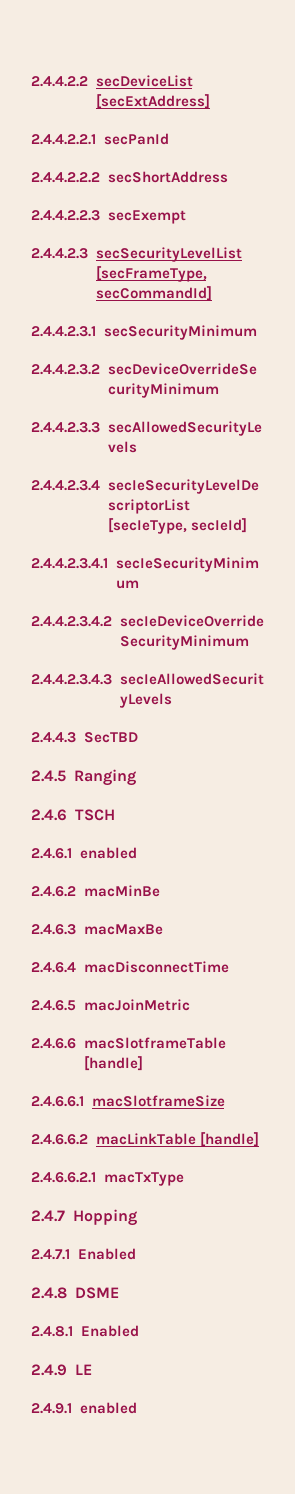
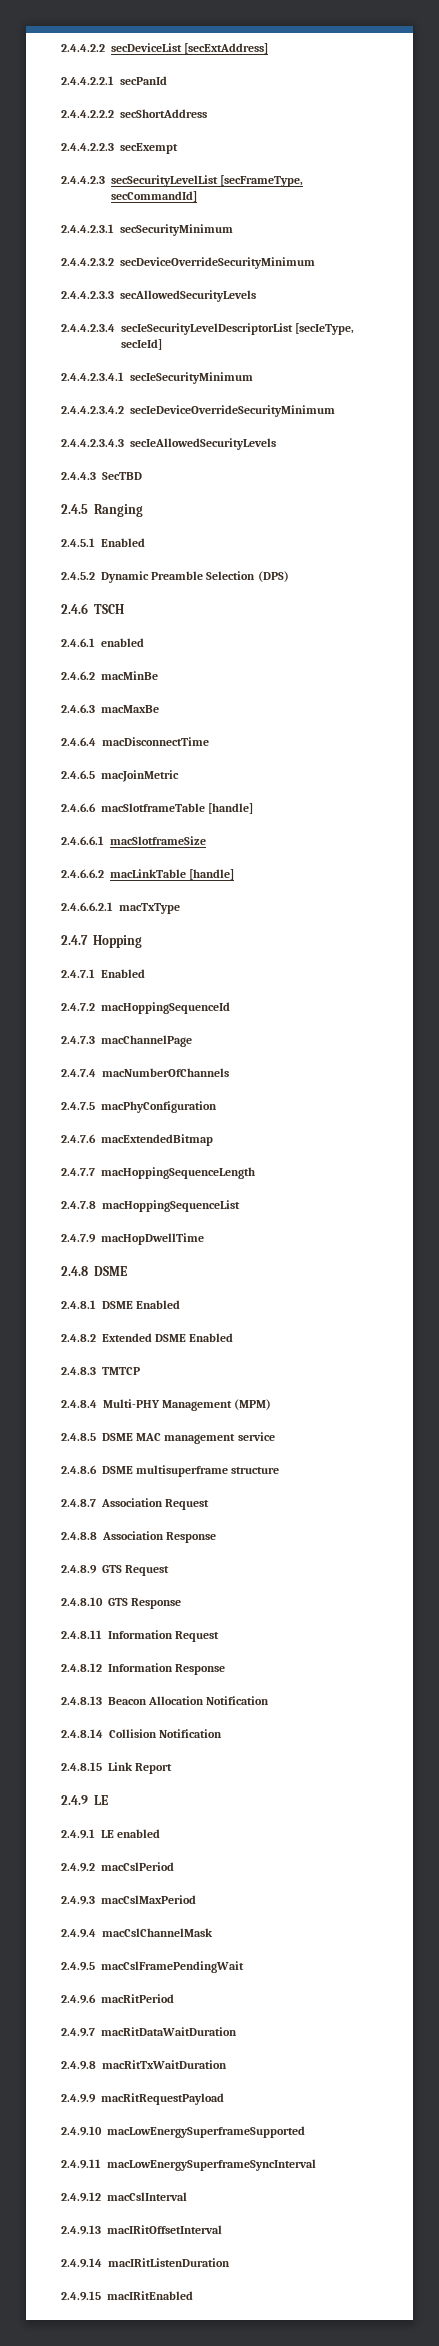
(136, 777) none -> [61,538,145,547] [61,571,289,583] // 2.4.5.1 Enabled // 2.4.5.2 Dynamic Preamble Selection (DPS)
(136, 1254) none -> [61,1002,230,1014] [61,1035,192,1047] [61,1068,229,1077] [61,1101,217,1113] [61,1134,213,1146] [61,1167,255,1179] [61,1200,240,1212] [61,1233,204,1245] // 2.4.7.2 macHoppingSequenceId // 2.4.7.3 macChannelPage // 2.4.7.4 macNumberOfChannels // 2.4.7.5 macPhyConfiguration // 2.4.7.6 macExtendedBitmap // 2.4.7.7 macHoppingSequenceLength // 2.4.7.8 macHoppingSequenceList // 2.4.7.9 macHopDwellTime
[80,1325,139,1337] Enabled -> [102,1300,181,1309] [61,1333,234,1342] [61,1367,140,1375] [61,1399,272,1411] [61,1432,275,1444] [61,1465,280,1477] [61,1498,210,1510] [61,1531,217,1543] [61,1565,170,1576] [61,1597,182,1609] [61,1630,220,1642] [61,1663,226,1675] [61,1696,270,1705] [61,1729,223,1738] [61,1762,173,1774] DSME Enabled // 2.4.8.2 Extended DSME Enabled // 2.4.8.3 TMTCP // 2.4.8.4 Multi-PHY Management (MPM) // 2.4.8.5 DSME MAC management service // 2.4.8.6 DSME multisuperframe structure // 2.4.8.7 Association Request // 2.4.8.8 Association Response // 2.4.8.9 GTS Request // 2.4.8.10 GTS Response // 2.4.8.11 Information Request // 2.4.8.12 Information Response // 2.4.8.13 Beacon Allocation Notification // 2.4.8.14 Collision Notification // 2.4.8.15 Link Report
[79,1402,137,1414] enabled -> [101,1829,161,1838] [61,1862,174,1872] [61,1895,196,1905] [61,1928,213,1938] [61,1961,244,1973] [61,1994,174,2004] [61,2027,237,2037] [61,2060,227,2070] [61,2093,224,2105] [61,2126,305,2138] [61,2159,316,2171] [61,2192,187,2202] [61,2225,222,2235] [61,2258,230,2268] [61,2291,193,2301] LE enabled // 2.4.9.2 macCslPeriod // 2.4.9.3 macCslMaxPeriod // 2.4.9.4 macCslChannelMask // 2.4.9.5 macCslFramePendingWait // 2.4.9.6 macRitPeriod // 2.4.9.7 macRitDataWaitDuration // 2.4.9.8 macRitTxWaitDuration // 2.4.9.9 macRitRequestPayload // 2.4.9.10 macLowEnergySuperframeSupported // 2.4.9.11 macLowEnergySuperframeSyncInterval // 2.4.9.12 macCslInterval // 2.4.9.13 macIRitOffsetInterval // 2.4.9.14 macIRitListenDuration // 2.4.9.15 macIRitEnabled

